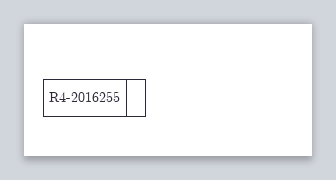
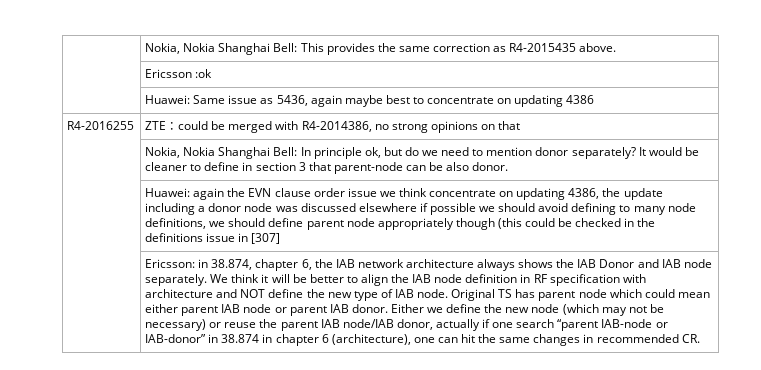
[48,91,120,102] R4-2016255 | -> [145,43,617,55] [145,69,213,78] [145,95,595,107] [67,121,135,130] [145,121,521,133] [145,147,699,159] [145,162,509,174] [145,188,663,200] [145,203,696,215] [145,218,656,230] [145,233,281,244] [145,259,712,271] [145,274,646,286] [145,289,710,301] [145,304,664,316] [145,319,668,331] [145,334,700,346] | Nokia, Nokia Shanghai Bell: This provides the same correction as R4-2015435 above. // | Ericsson :ok // | Huawei: Same issue as 5436, again maybe best to concentrate on updating 4386 // R4-2016255 | ZTE：could be merged with R4-2014386, no strong opinions on that // | Nokia, Nokia Shanghai Bell: In principle ok, but do we need to mention donor separately? It would be cleaner to define in section 3 that parent-node can be also donor. // | Huawei: again the EVN clause order issue we think concentrate on updating 4386, the update including a donor node was discussed elsewhere if possible we should avoid defining to many node definitions, we should define parent node appropriately though (this could be checked in the definitions issue in [307] // | Ericsson: in 38.874, chapter 6, the IAB network architecture always shows the IAB Donor and IAB node separately. We think it will be better to align the IAB node definition in RF specification with architecture and NOT define the new type of IAB node. Original TS has parent node which could mean either parent IAB node or parent IAB donor. Either we define the new node (which may not be necessary) or reuse the parent IAB node/IAB donor, actually if one search “parent IAB-node or IAB-donor” in 38.874 in chapter 6 (architecture), one can hit the same changes in recommended CR.

